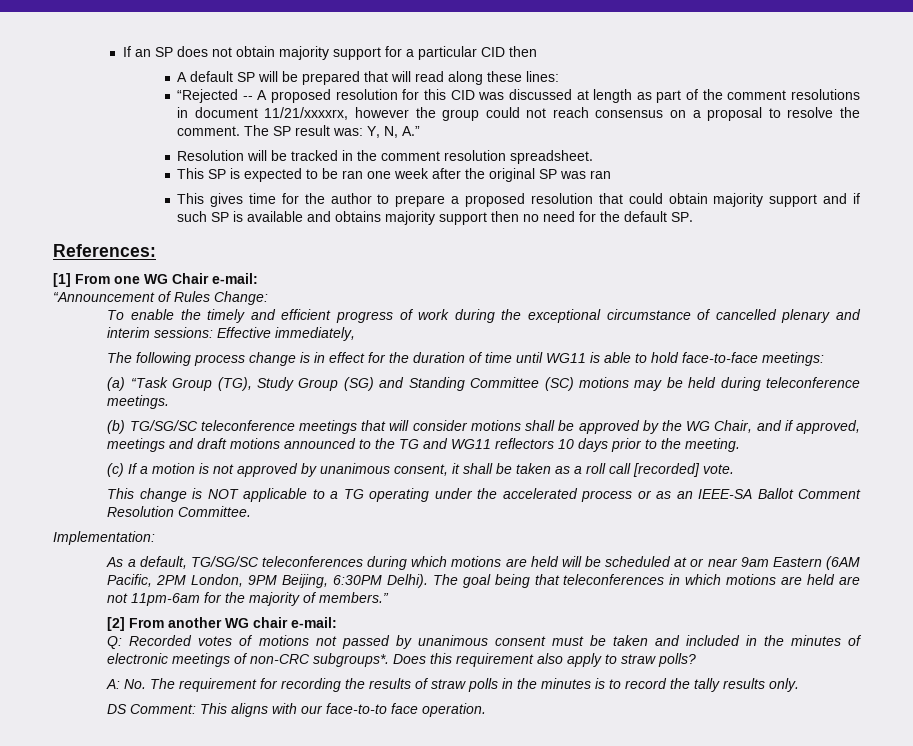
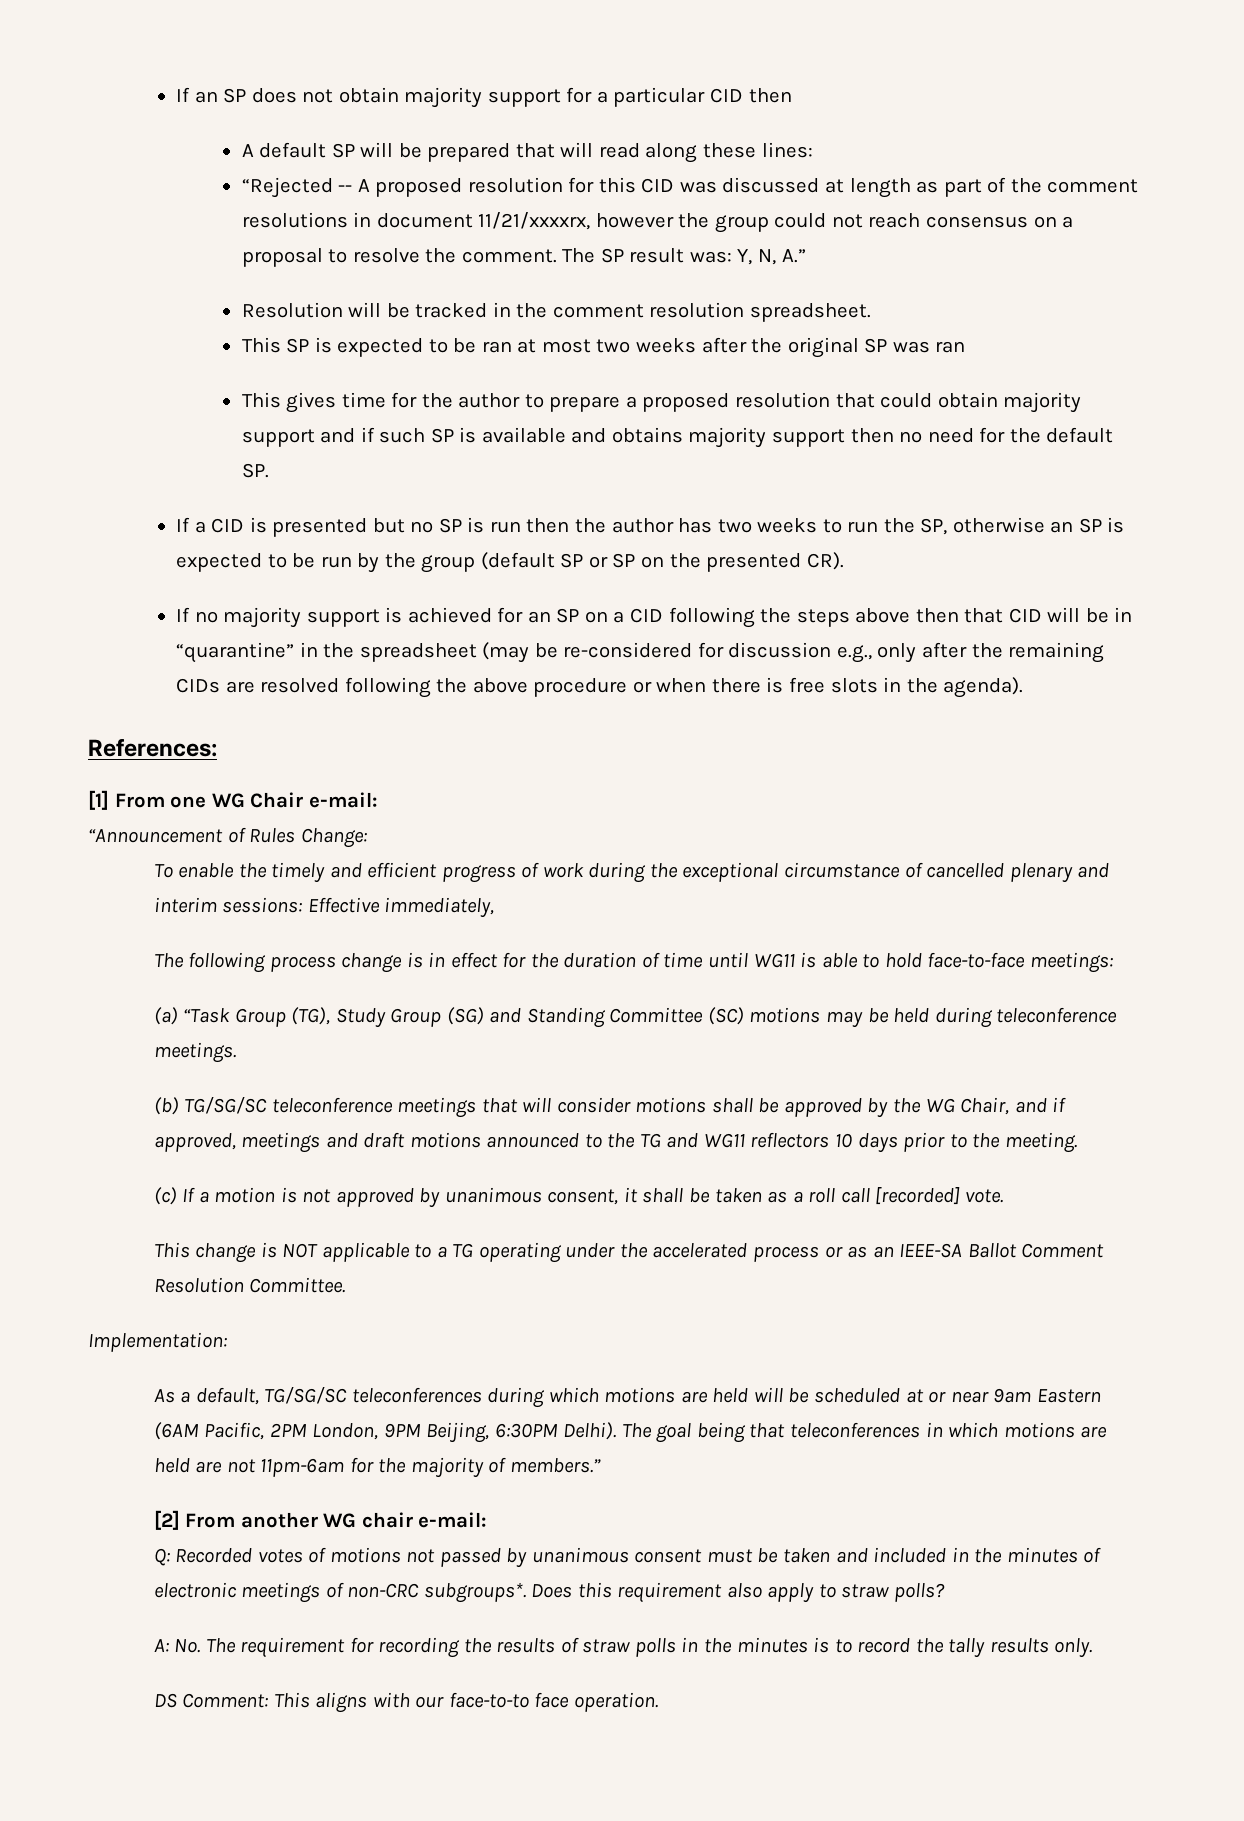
[367,168,430,179] one week -> [517,338,697,353] at most two weeks
(694, 217) none -> [176,517,1125,537] [176,552,844,573] [176,607,1133,628] [176,642,1105,663] [176,677,1024,698] // If a CID is presented but no SP is run then the author has two weeks to run the SP, otherwise an SP is expected to be run by the group (default SP or SP on the presented CR). // If no majority support is achieved for an SP on a CID following the steps above then that CID will be in “quarantine” in the spreadsheet (may be re-considered for discussion e.g., only after the remaining CIDs are resolved following the above procedure or when there is free slots in the agenda).

